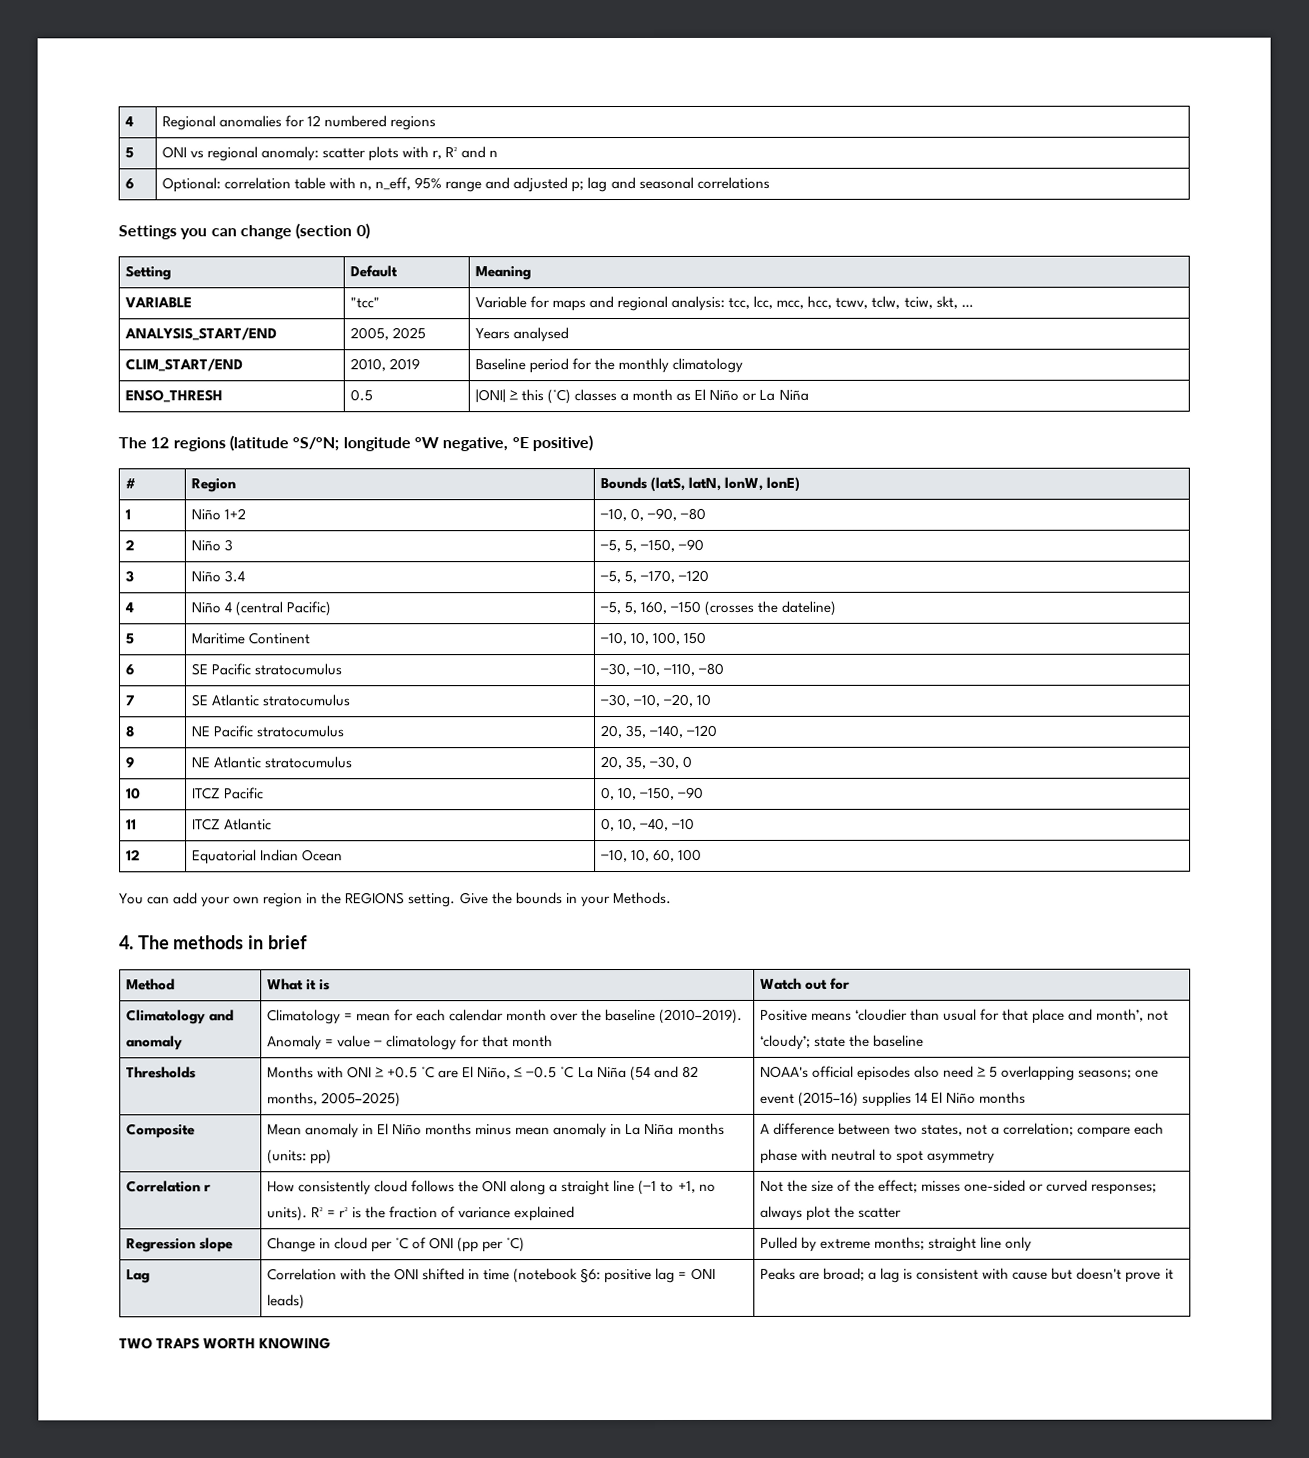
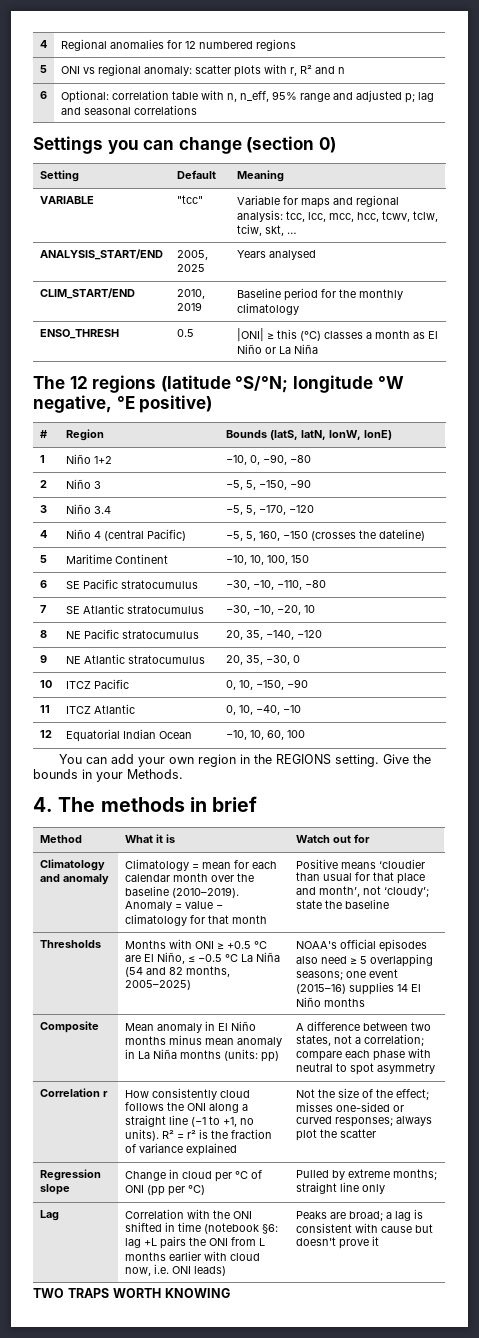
[604,1267,688,1284] positive lag = -> [124,1236,265,1249] [124,1251,260,1261] [124,1264,169,1276] lag +L pairs the ONI from L months earlier with cloud now, i.e.

